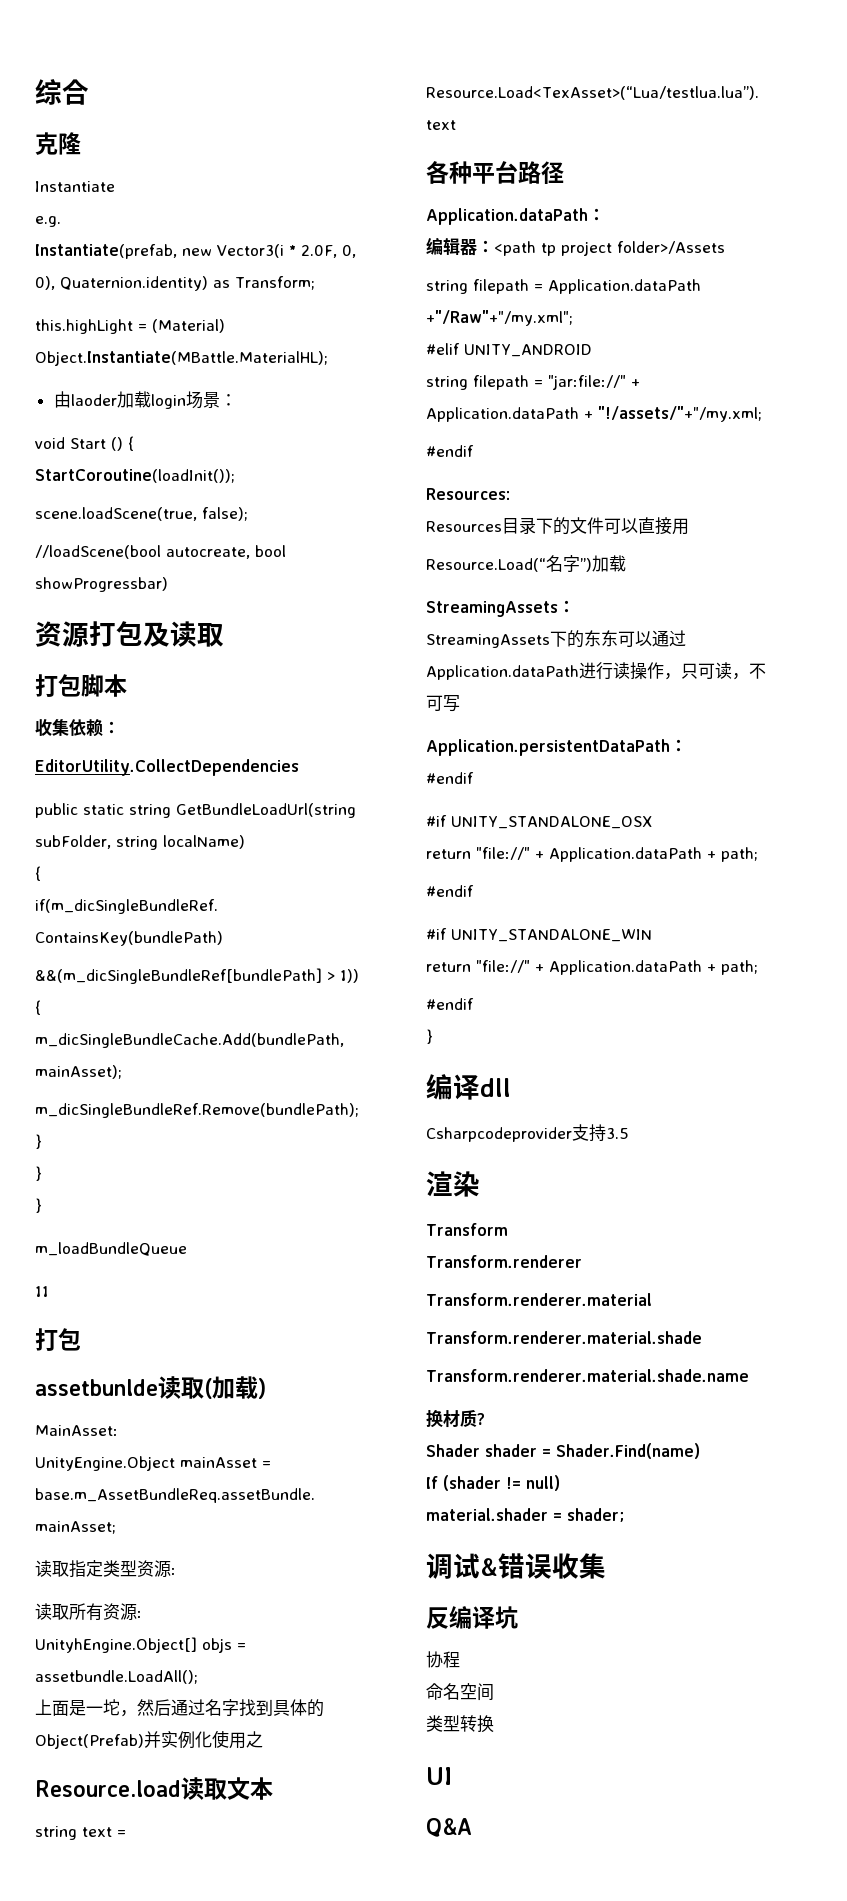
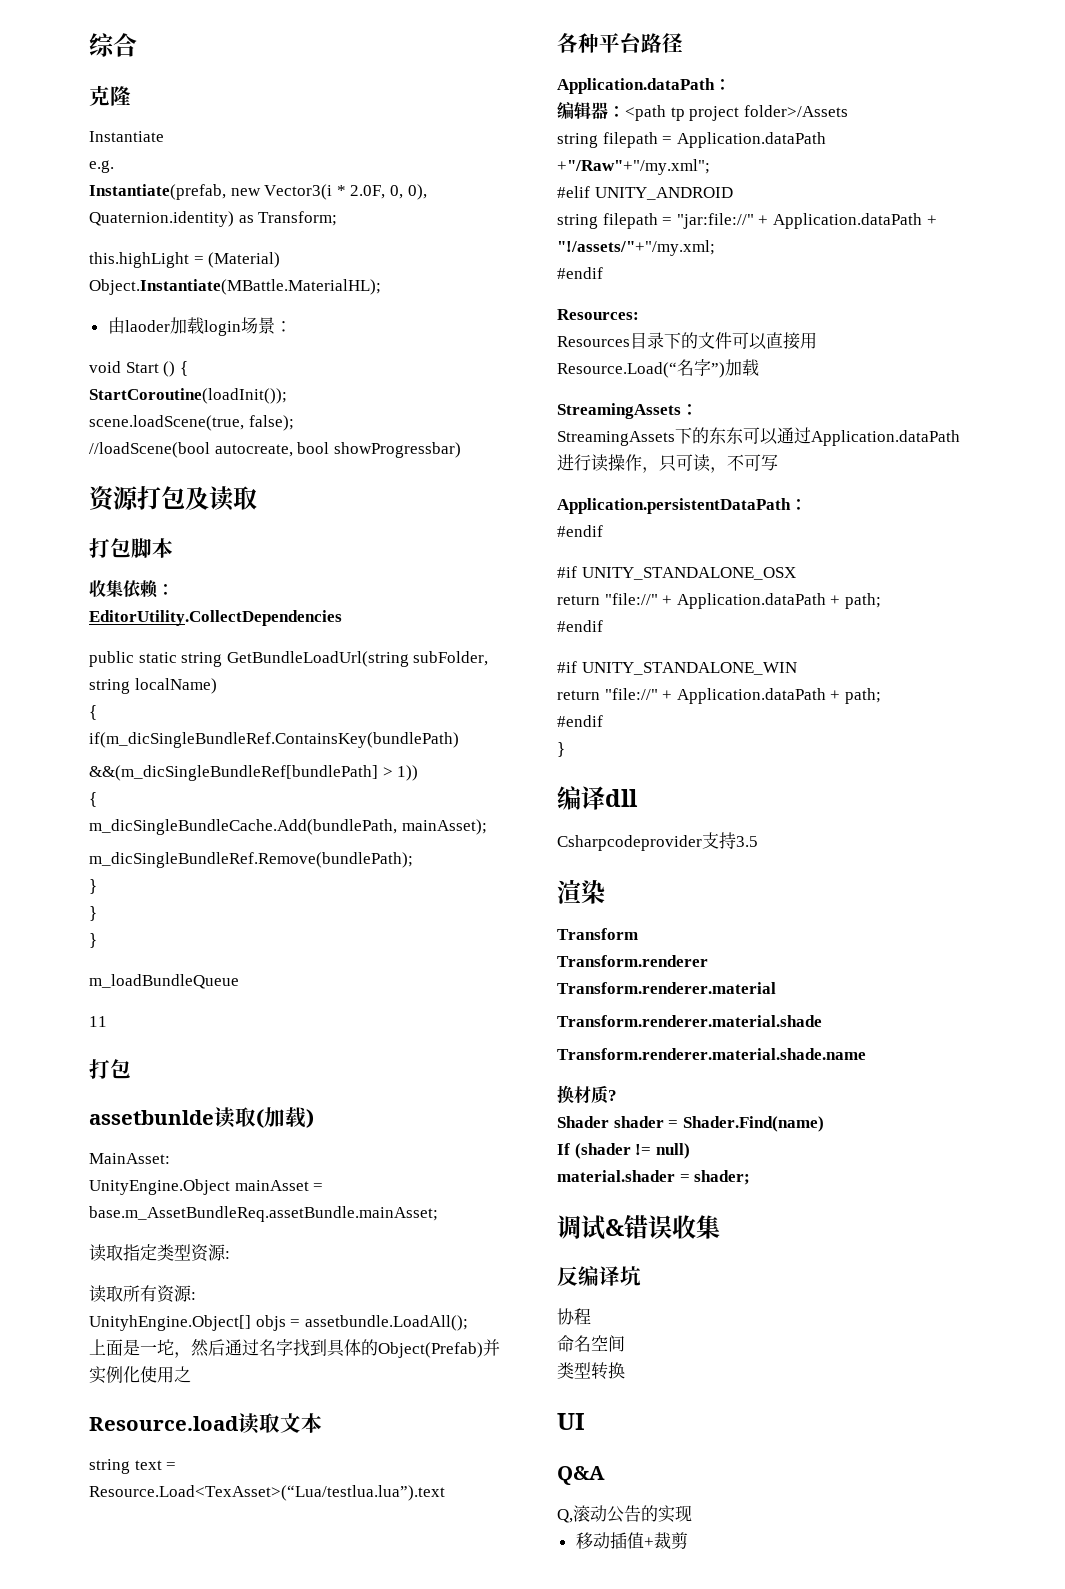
(472, 1827) none -> [557,1505,692,1523] [575,1532,688,1550] // Q,滚动公告的实现 // 移动插值+裁剪

